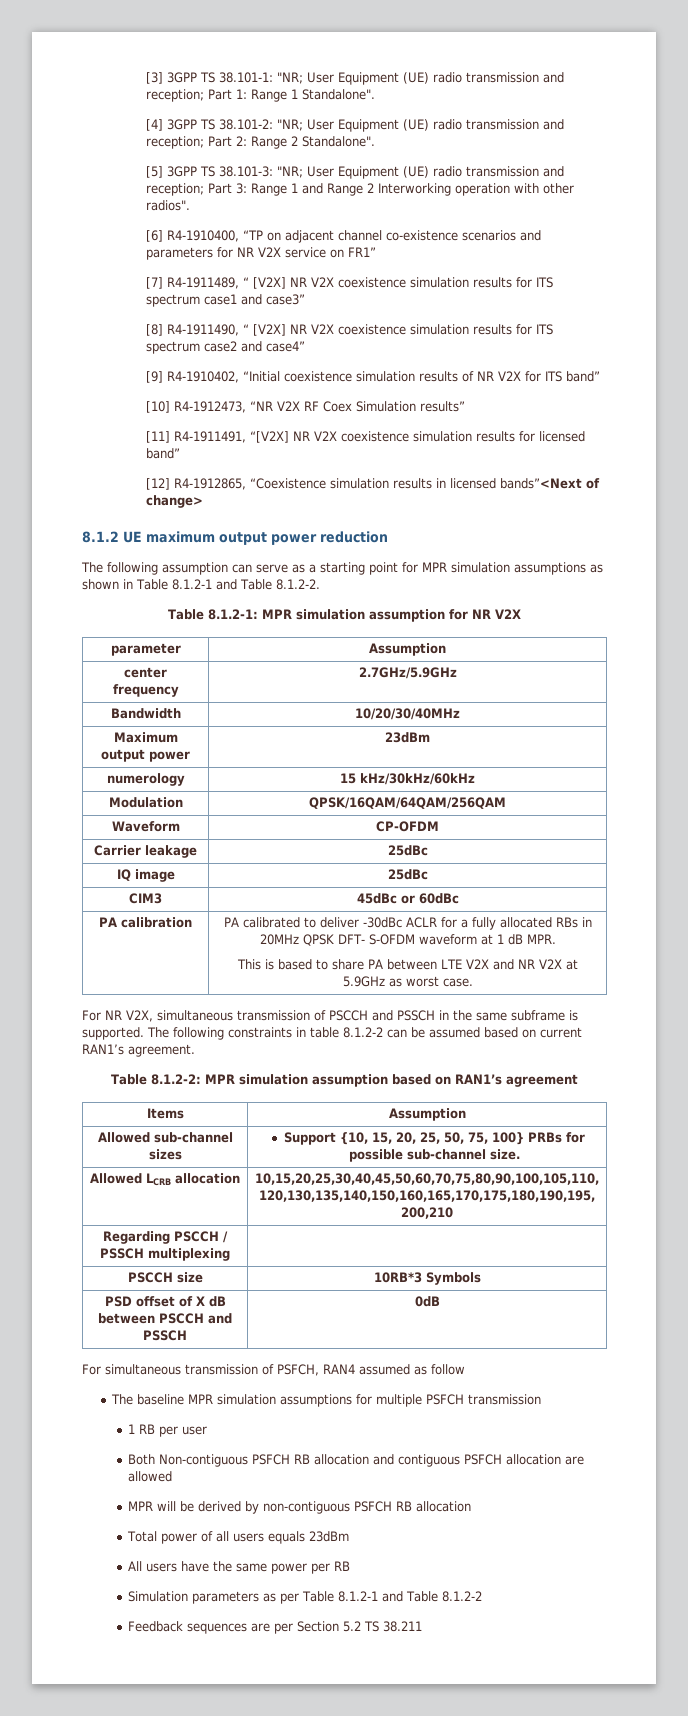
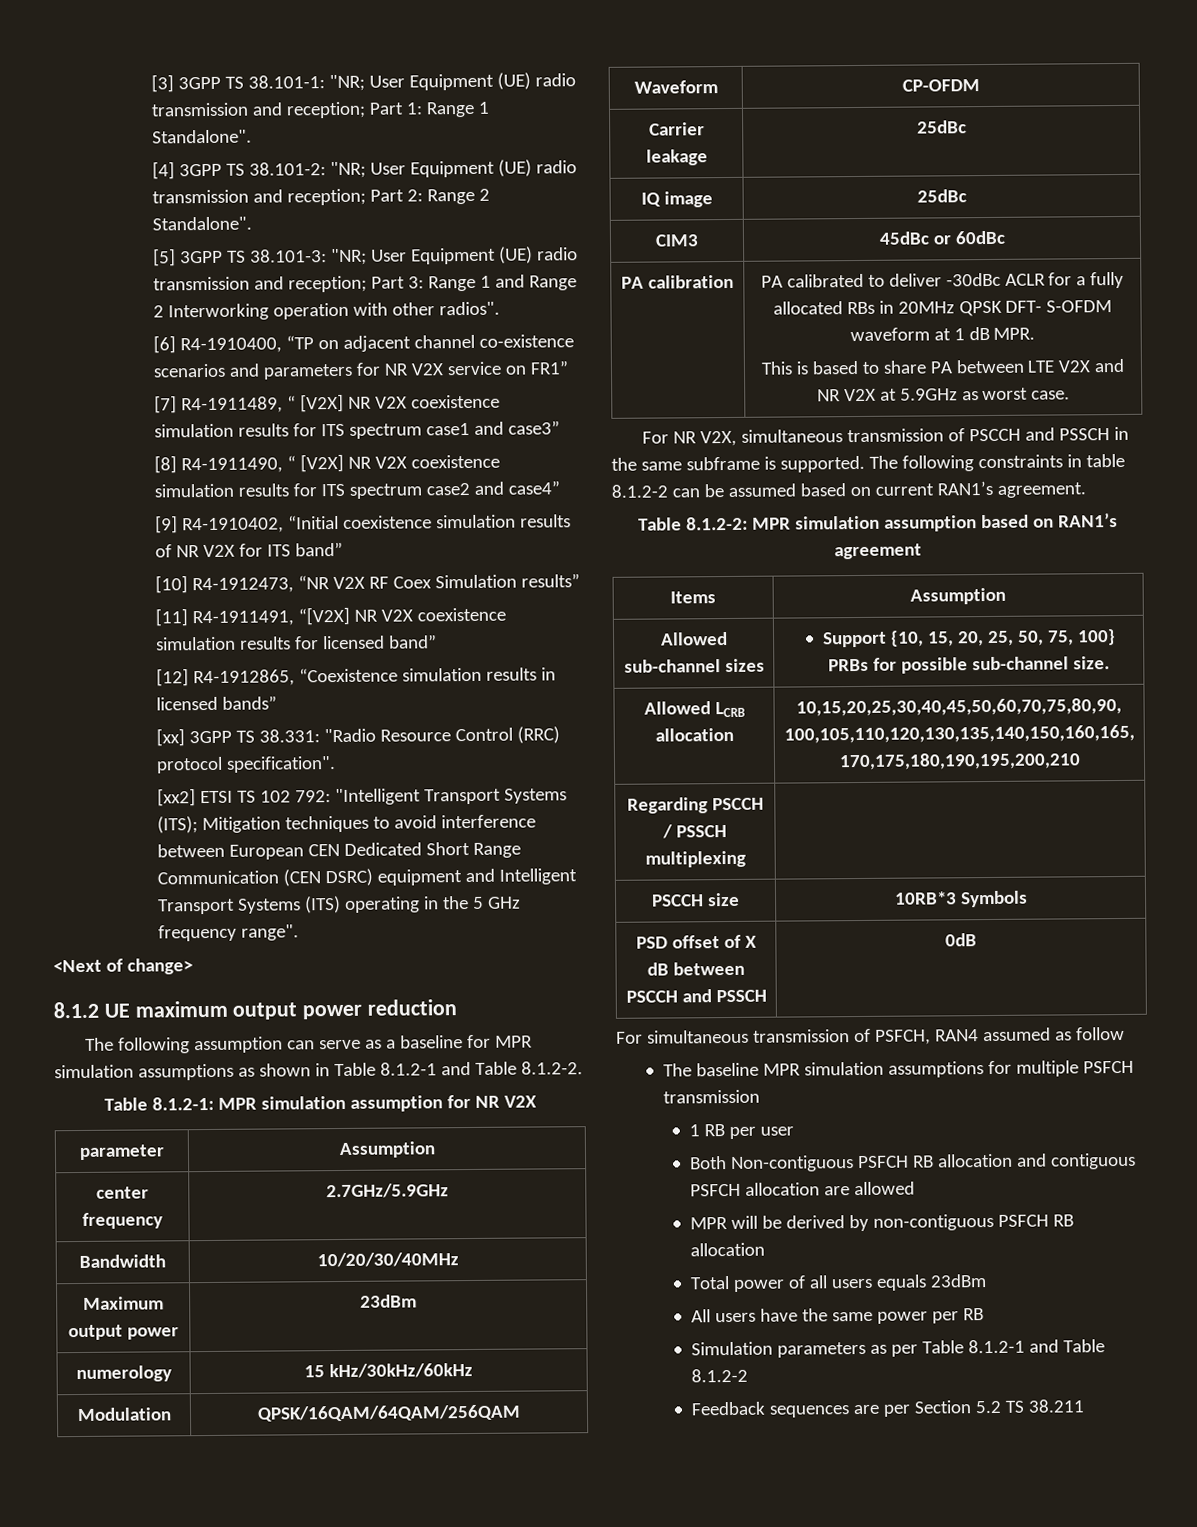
[499,478,582,489] bands”<Next -> [222,695,278,710] [156,726,561,747] [156,756,337,774] [157,788,568,807] [157,814,537,834] [157,841,522,860] [157,868,578,887] [158,895,522,915] [158,924,300,942] [53,959,102,973] bands” // [xx] 3GPP TS 38.331: "Radio Resource Control (RRC) protocol specification". // [xx2] ETSI TS 102 792: "Intelligent Transport Systems (ITS); Mitigation techniques to avoid interference between European CEN Dedicated Short Range Communication (CEN DSRC) equipment and Intelligent Transport Systems (ITS) operating in the 5 GHz frequency range". // <Next
[320,562,398,575] starting point -> [400,1035,464,1049] baseline

